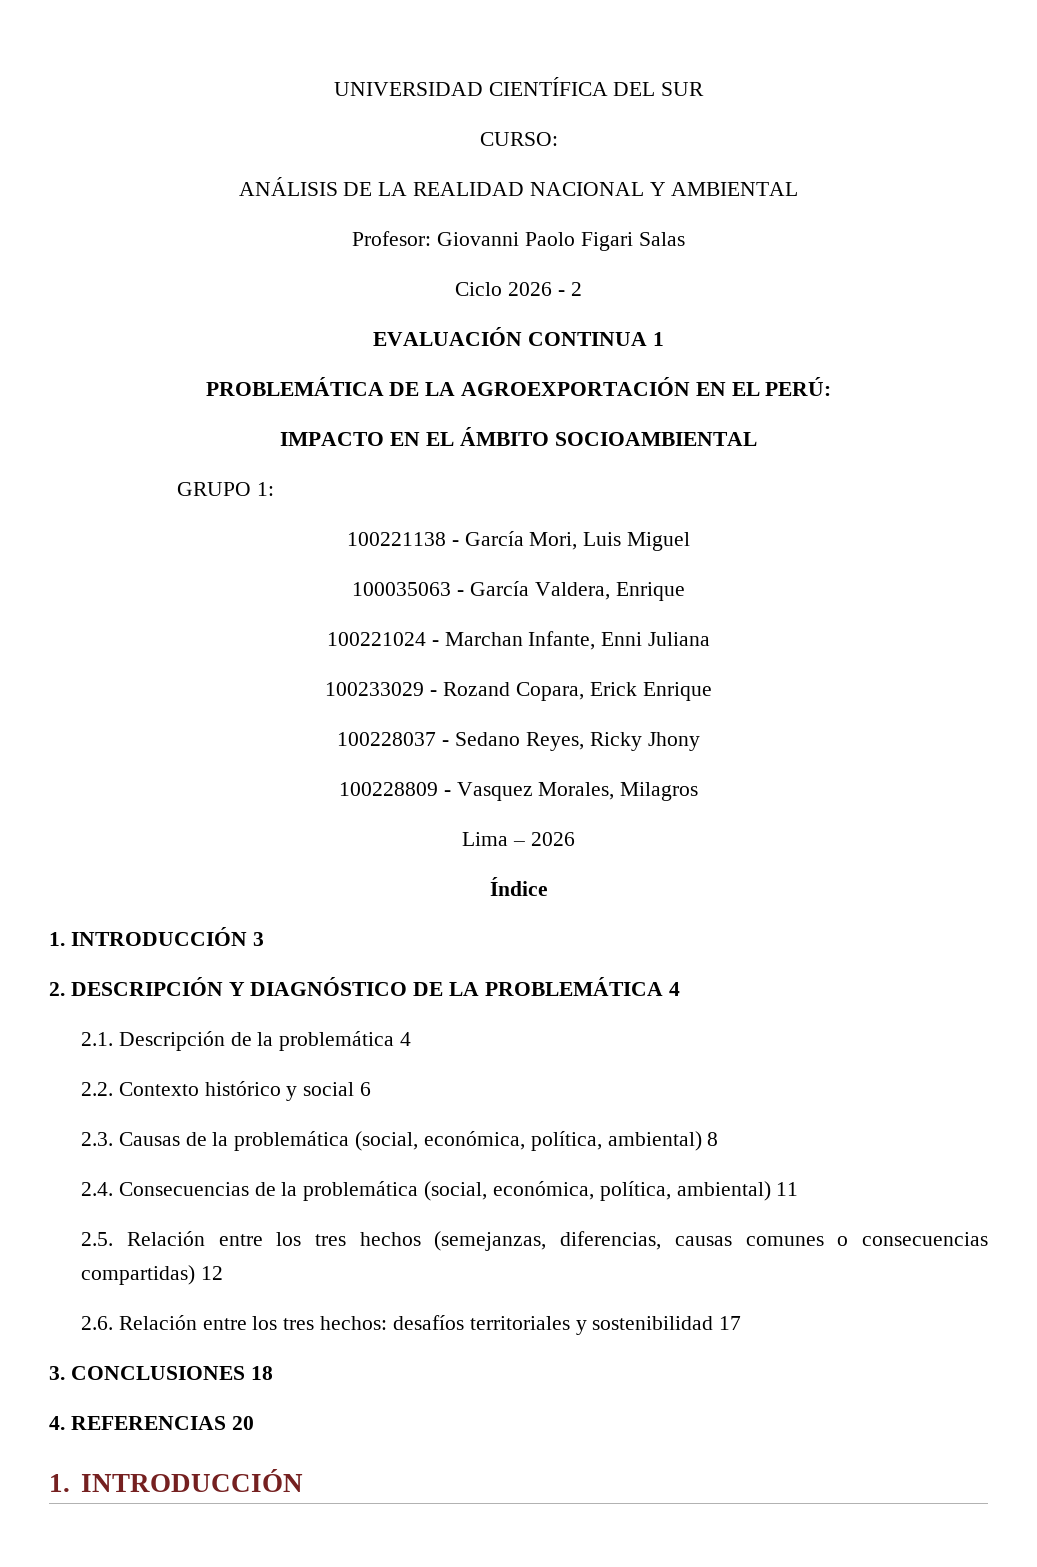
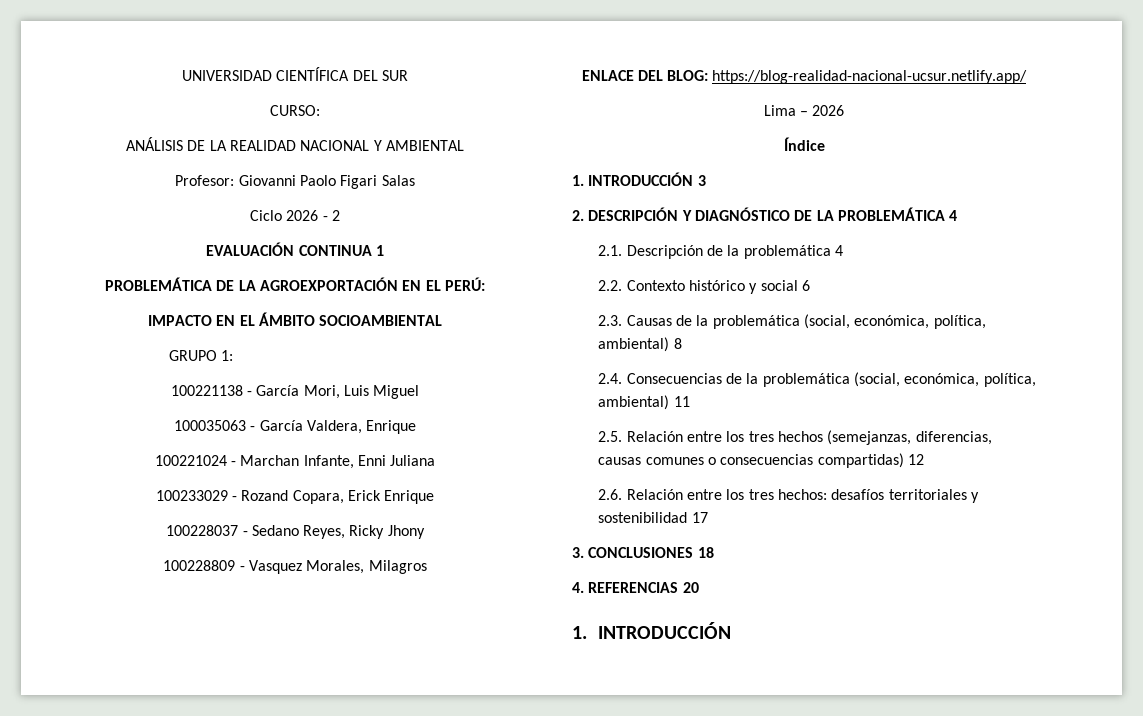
(699, 791) none -> [581,70,1028,84] // ENLACE DEL BLOG: https://blog-realidad-nacional-ucsur.netlify.app/

